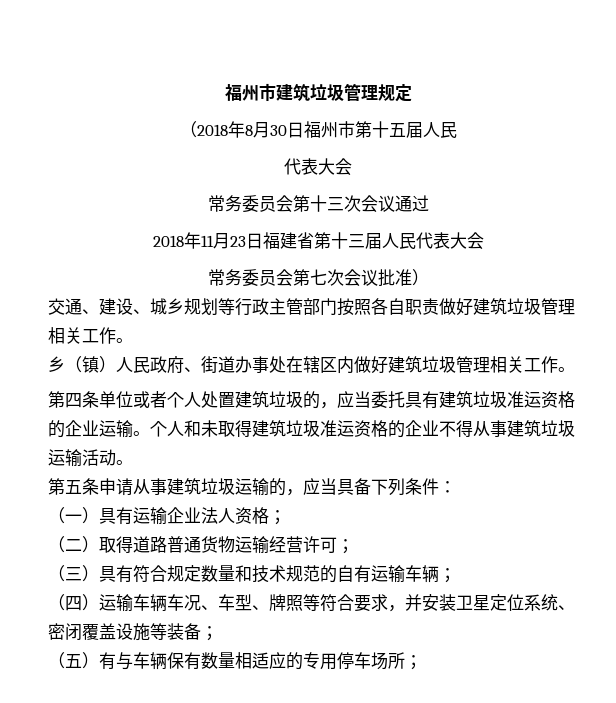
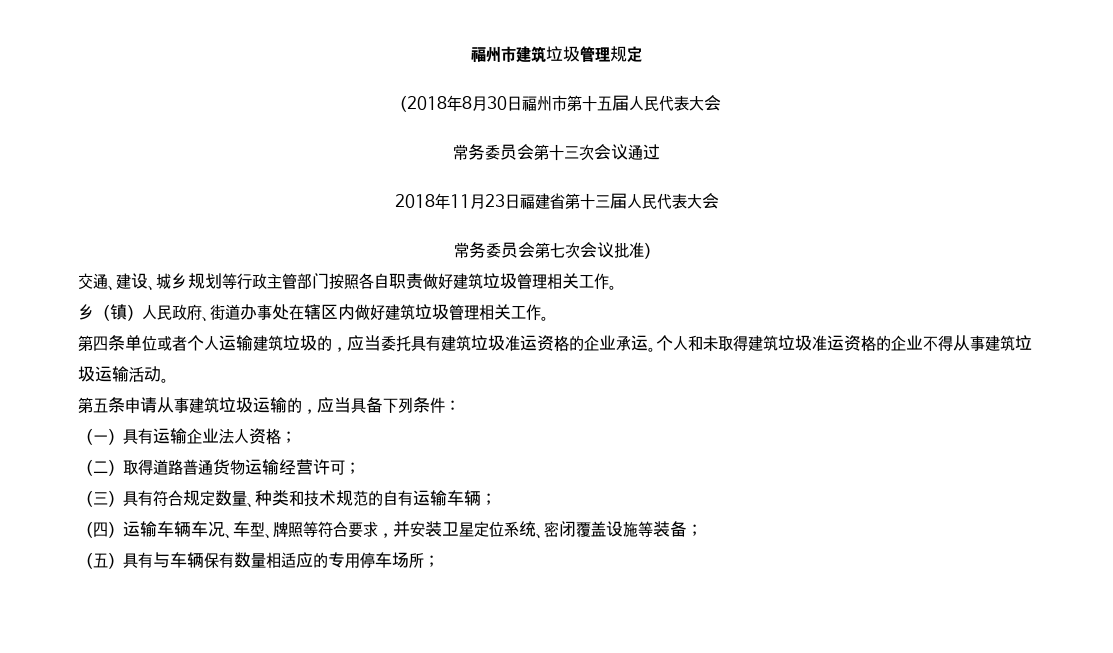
(457, 130) // -> (659, 103) none
[201,391,235,408] 处置 -> [219,335,253,351] 运输
[99,420,133,438] 运输 -> [616,335,648,351] 承运
(235, 573) none -> [247,490,289,508] 、种类
(99, 660) none -> [123,553,138,569] 具

